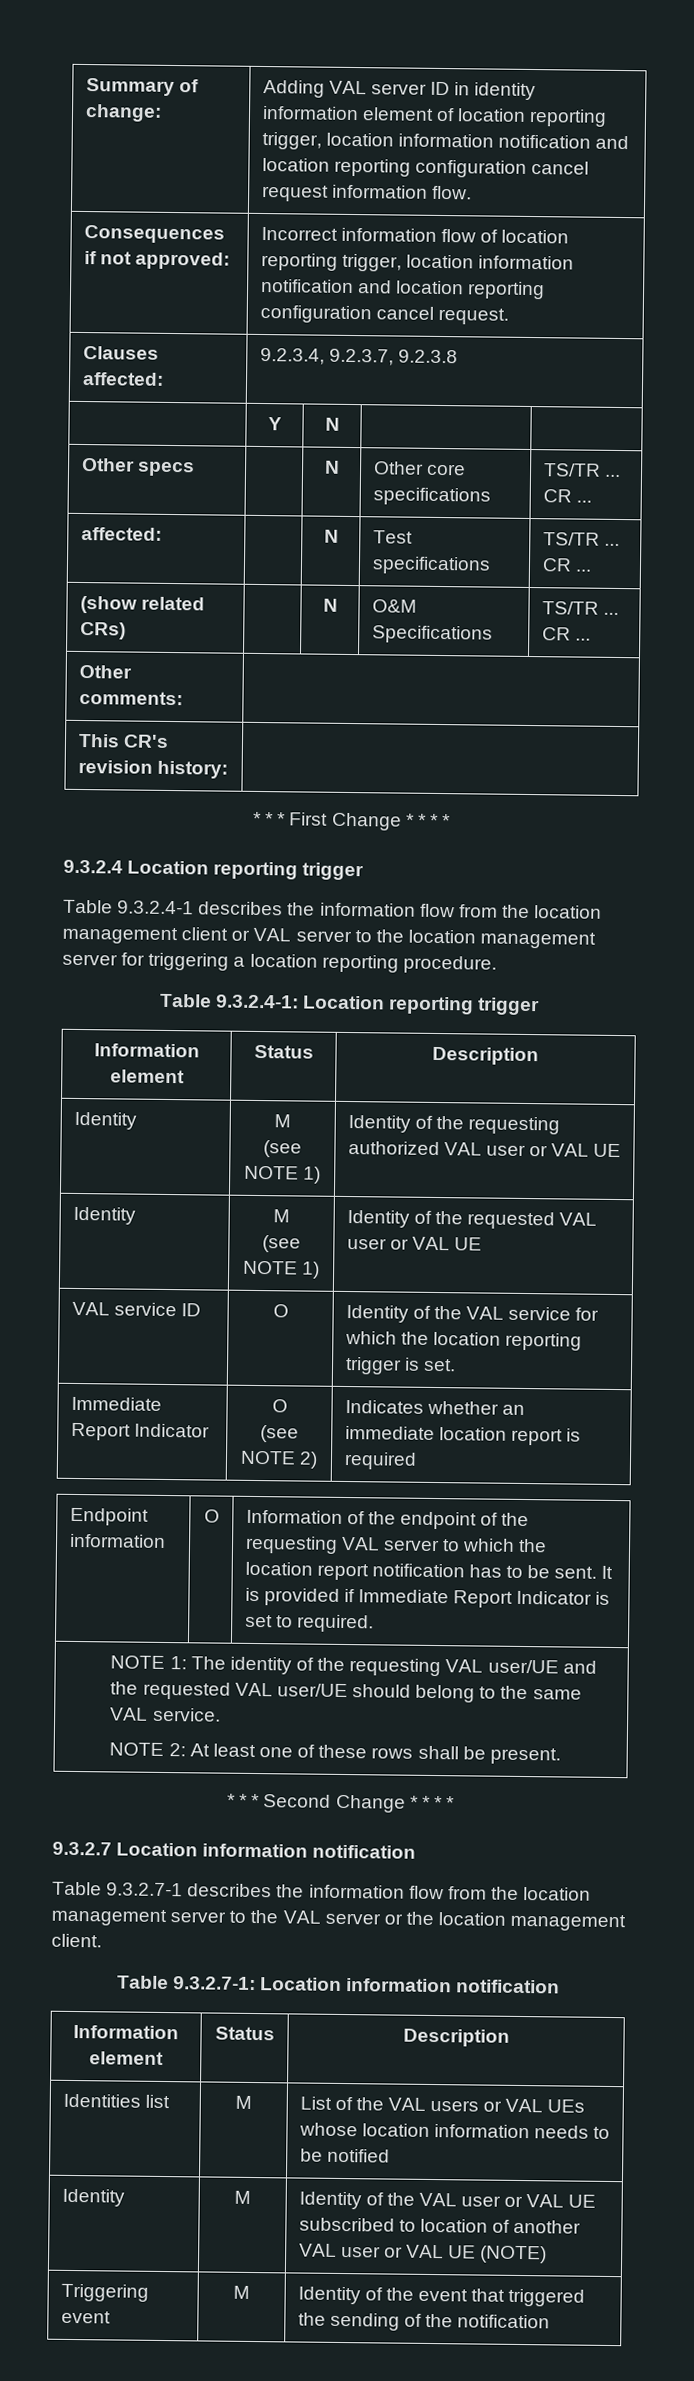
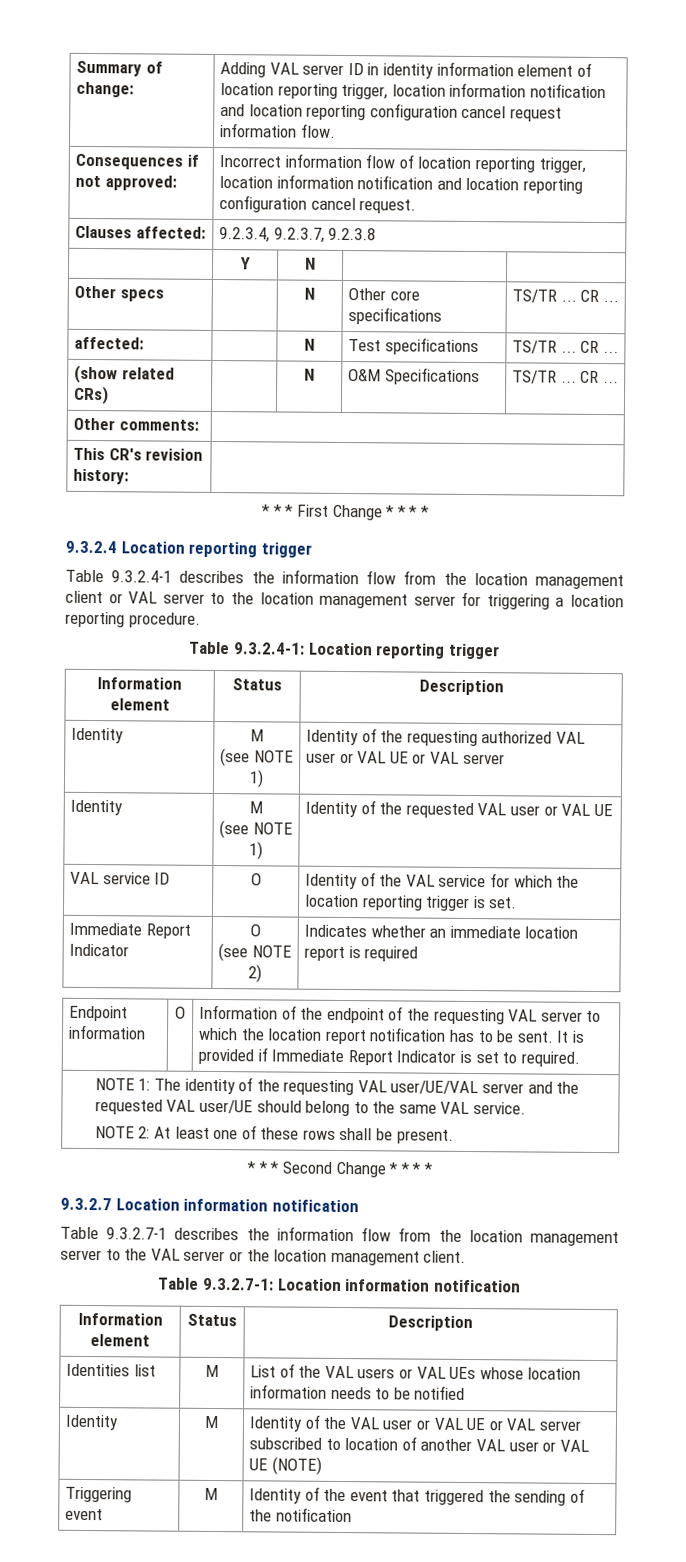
(622, 1150) none -> [412,751,505,765] or VAL server
[487,1659,559,1674] user/UE -> [390,1080,525,1095] user/UE/VAL server
(597, 2201) none -> [488,1418,581,1431] or VAL server

